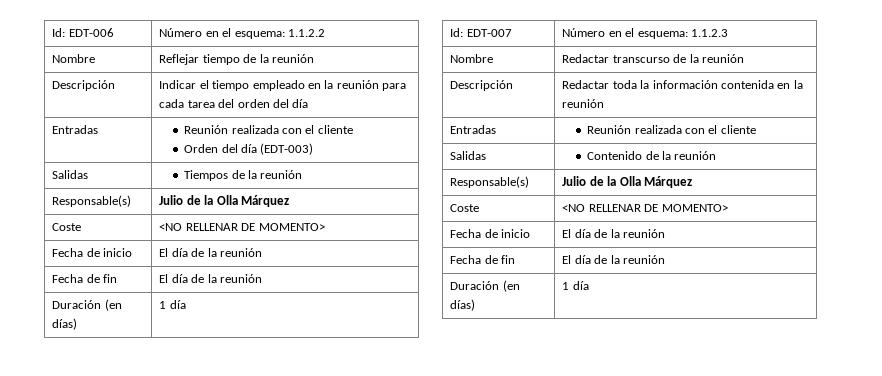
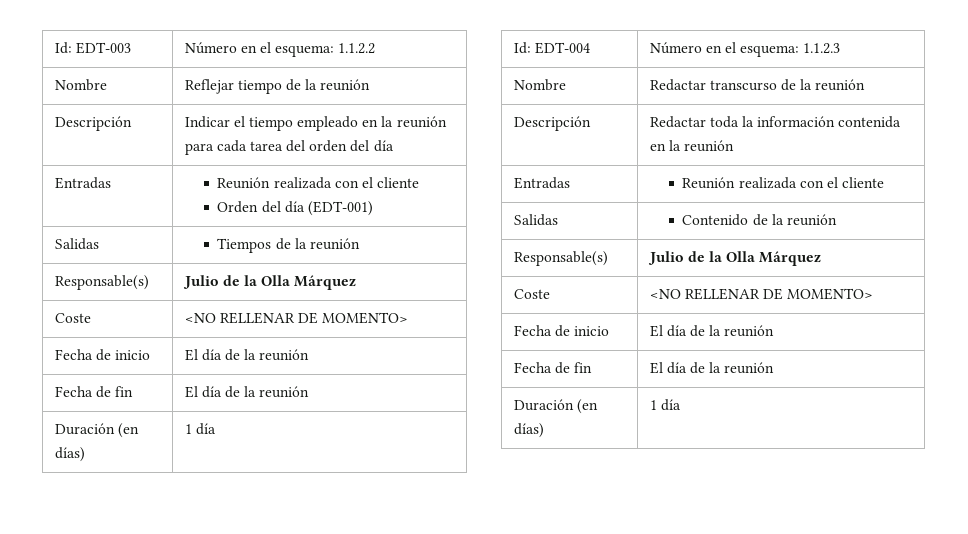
[52,28,114,37] Id: EDT-006 -> [54,42,131,54] Id: EDT-003
[260,143,314,155] (EDT-003) -> [308,201,374,216] (EDT-001)
[466,29,512,37] EDT-007 -> [534,42,590,54] EDT-004

